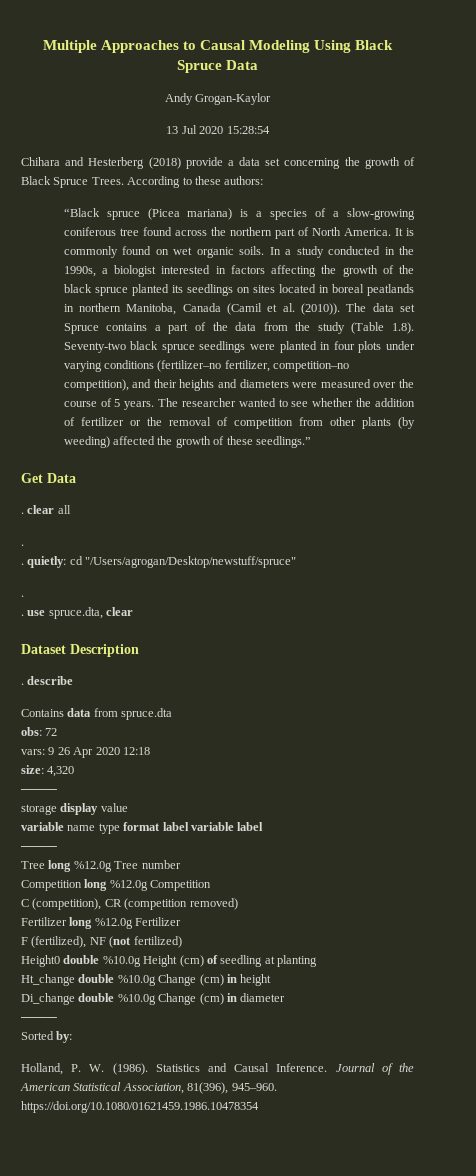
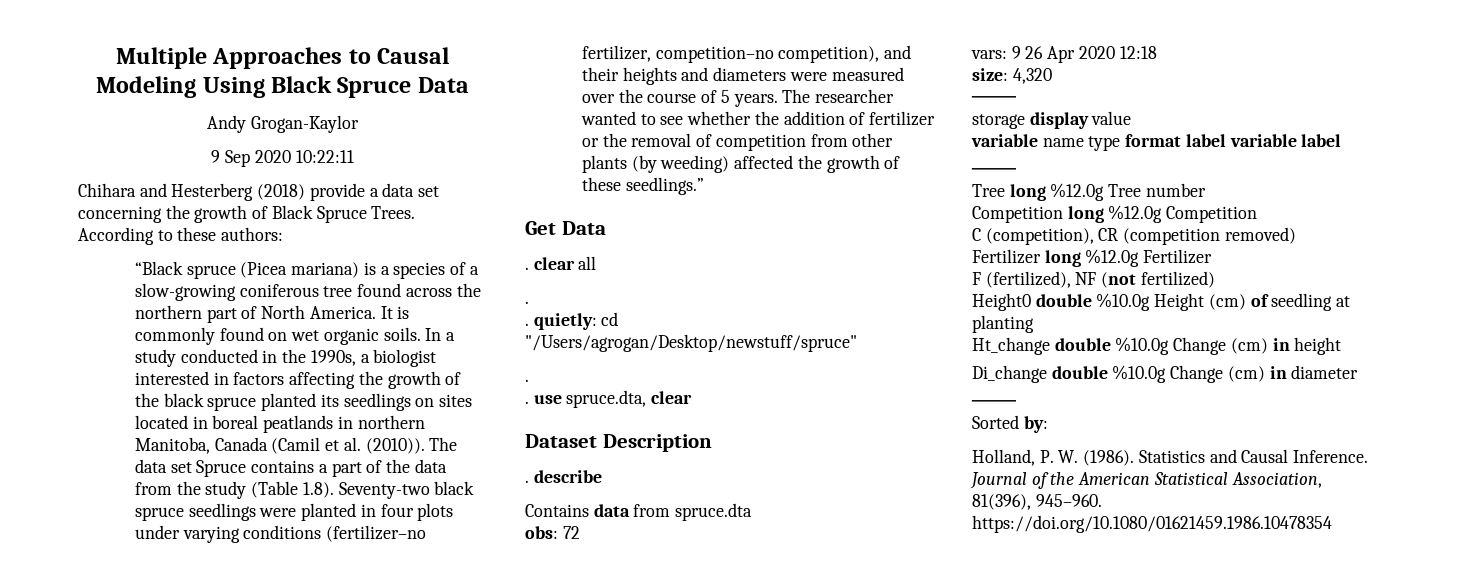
[166,125,270,134] 13 Jul 2020 15:28:54 -> [211,150,354,167] 9 Sep 2020 10:22:11

